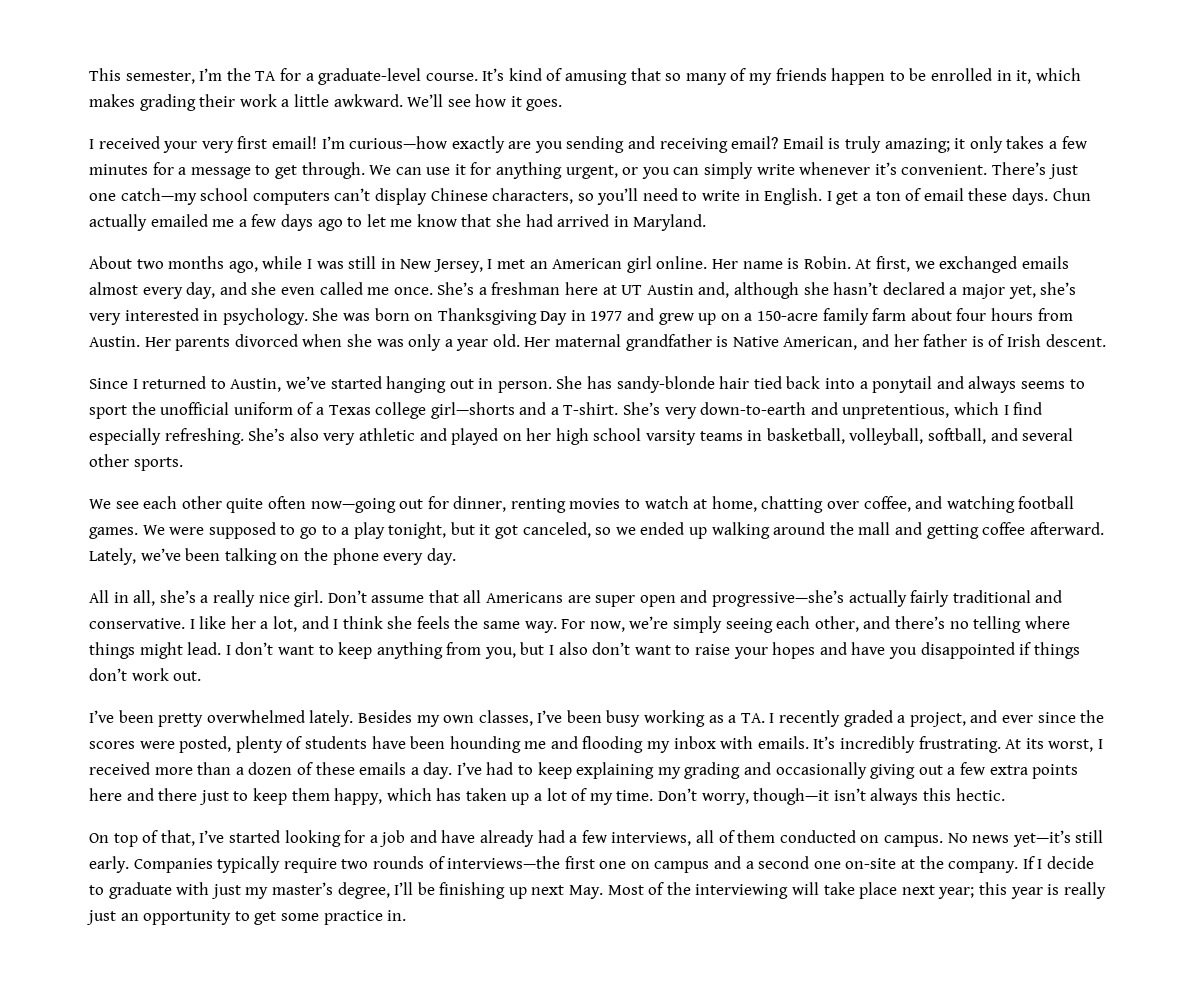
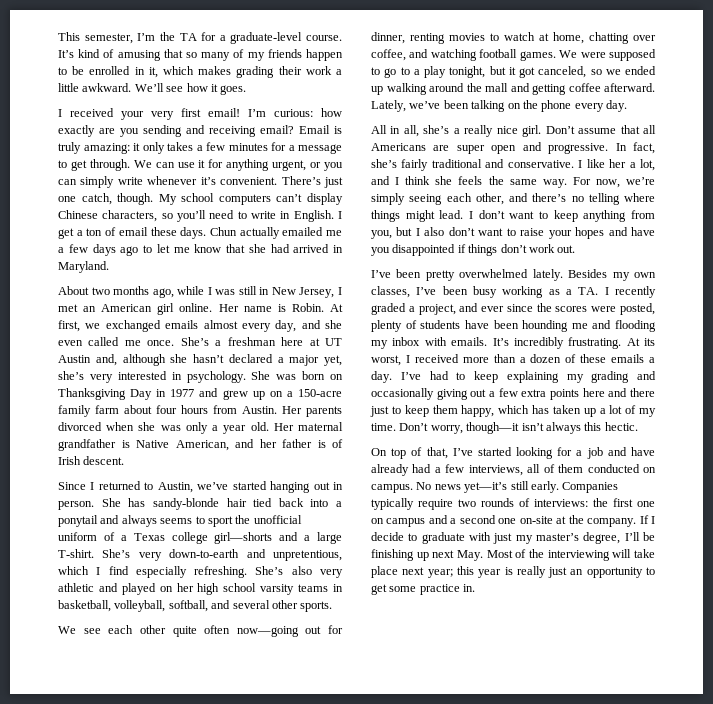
[349,136,448,149] curious—how -> [274,108,342,117] curious: how
[884,138,950,153] amazing; -> [83,143,130,154] amazing:
[120,188,197,205] catch—my -> [81,193,177,205] catch, though. My
(559, 411) none -> [317,532,342,544] large
[712,590,907,607] progressive—she’s actually -> [548,142,655,154] [371,159,397,168] progressive. In fact, she’s
[447,856,561,869] interviews—the -> [534,498,608,507] interviews: the

